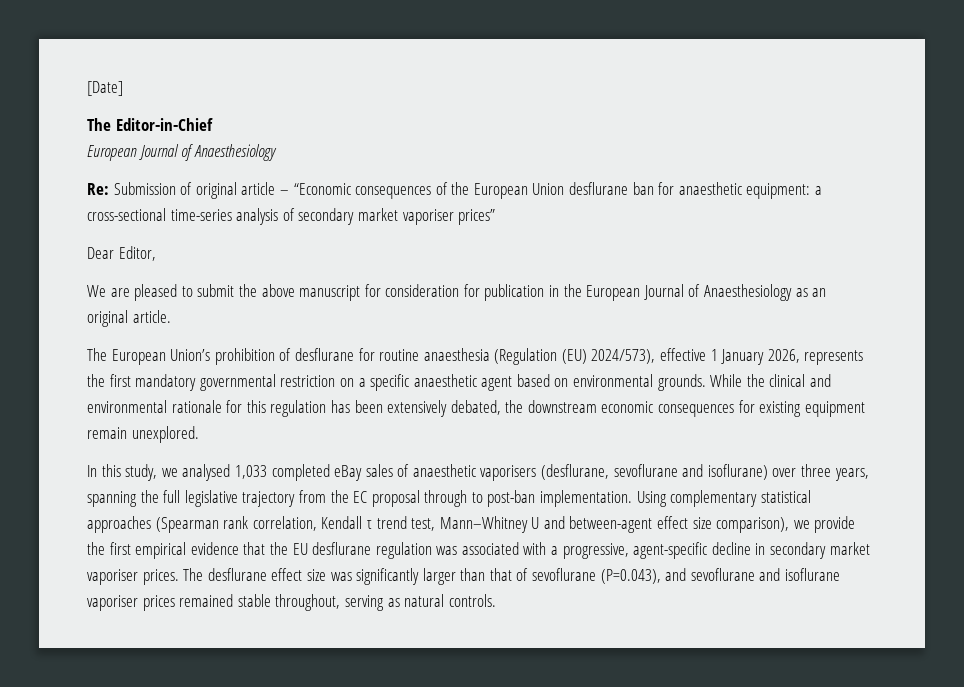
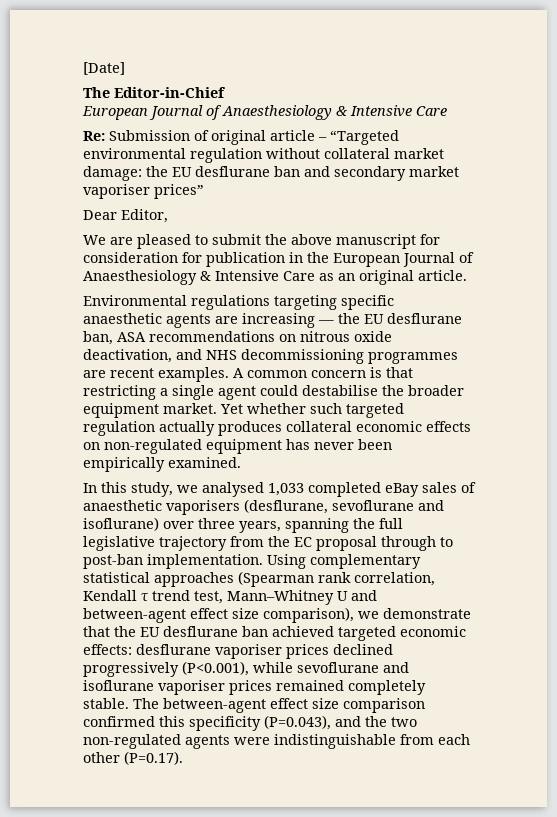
(277, 152) none -> [336,105,447,117] & Intensive Care
[293,182,823,199] [87,208,295,225] “Economic consequences of the European Union desflurane ban for anaesthetic equipment: a cross-sectional time-series analysis of -> [330,130,399,145] [83,148,444,163] [83,166,330,181] “Targeted environmental regulation without collateral market damage: the EU desflurane ban and
(793, 292) none -> [200,270,315,281] & Intensive Care
[87,348,864,365] [87,374,832,391] [87,400,865,417] [87,426,199,443] The European Union’s prohibition of desflurane for routine anaesthesia (Regulation (EU) 2024/573), effective 1 January 2026, represents the first mandatory governmental restriction on a specific anaesthetic agent based on environmental grounds. While the clinical and environmental rationale for this regulation has been extensively debated, the downstream economic consequences for existing equipment remain unexplored. -> [83,295,394,310] [83,313,462,328] [83,331,392,345] [83,349,458,364] [83,367,413,382] [83,385,464,400] [83,403,404,418] [83,421,471,436] [83,439,392,454] [83,457,241,472] Environmental regulations targeting specific anaesthetic agents are increasing — the EU desflurane ban, ASA recommendations on nitrous oxide deactivation, and NHS decommissioning programmes are recent examples. A common concern is that restricting a single agent could destabilise the broader equipment market. Yet whether such targeted regulation actually produces collateral economic effects on non-regulated equipment has never been empirically examined.
[814,516,856,533] [87,542,870,559] [87,568,687,585] provide the first empirical evidence that the EU desflurane regulation was associated with a progressive, agent-specific decline in secondary market vaporiser prices. The desflurane effect size was significantly larger than that of sevoflurane (P=0.043), and -> [383,608,471,619] [83,626,466,641] [83,644,393,659] [83,661,293,677] demonstrate that the EU desflurane ban achieved targeted economic effects: desflurane vaporiser prices declined progressively (P<0.001), while
[237,594,496,611] stable throughout, serving as natural controls. -> [348,680,426,695] [83,698,425,713] [83,715,417,731] [83,734,470,749] [83,751,183,765] completely stable. The between-agent effect size comparison confirmed this specificity (P=0.043), and the two non-regulated agents were indistinguishable from each other (P=0.17).

